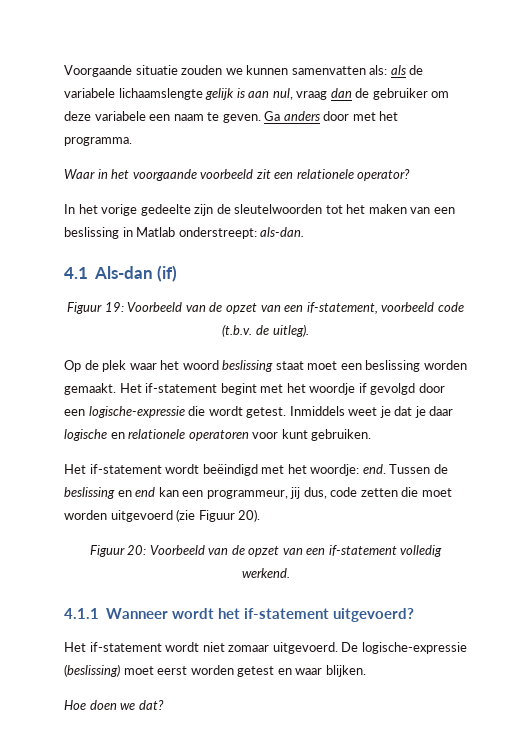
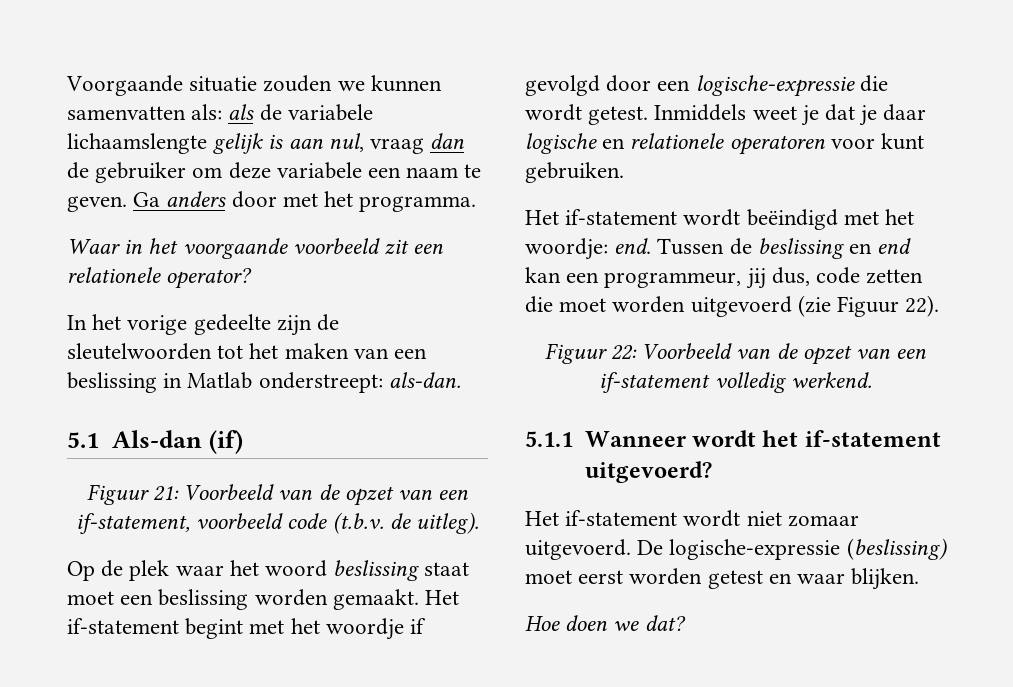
[64,267,88,279] 4.1 -> [67,432,99,448] 5.1
[104,302,124,312] 19: -> [152,485,179,501] 21:
[238,509,261,522] [89,545,147,557] 20). // Figuur 20: -> [905,295,940,317] [544,343,637,364] 22). // Figuur 22:
[64,608,99,619] 4.1.1 -> [525,431,573,447] 5.1.1

